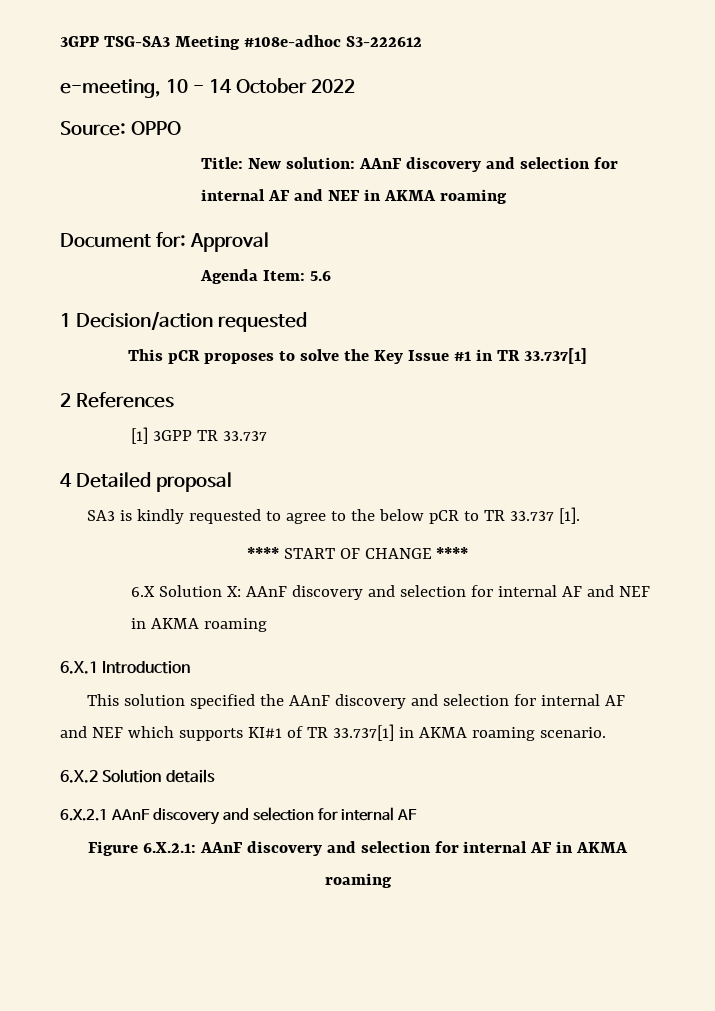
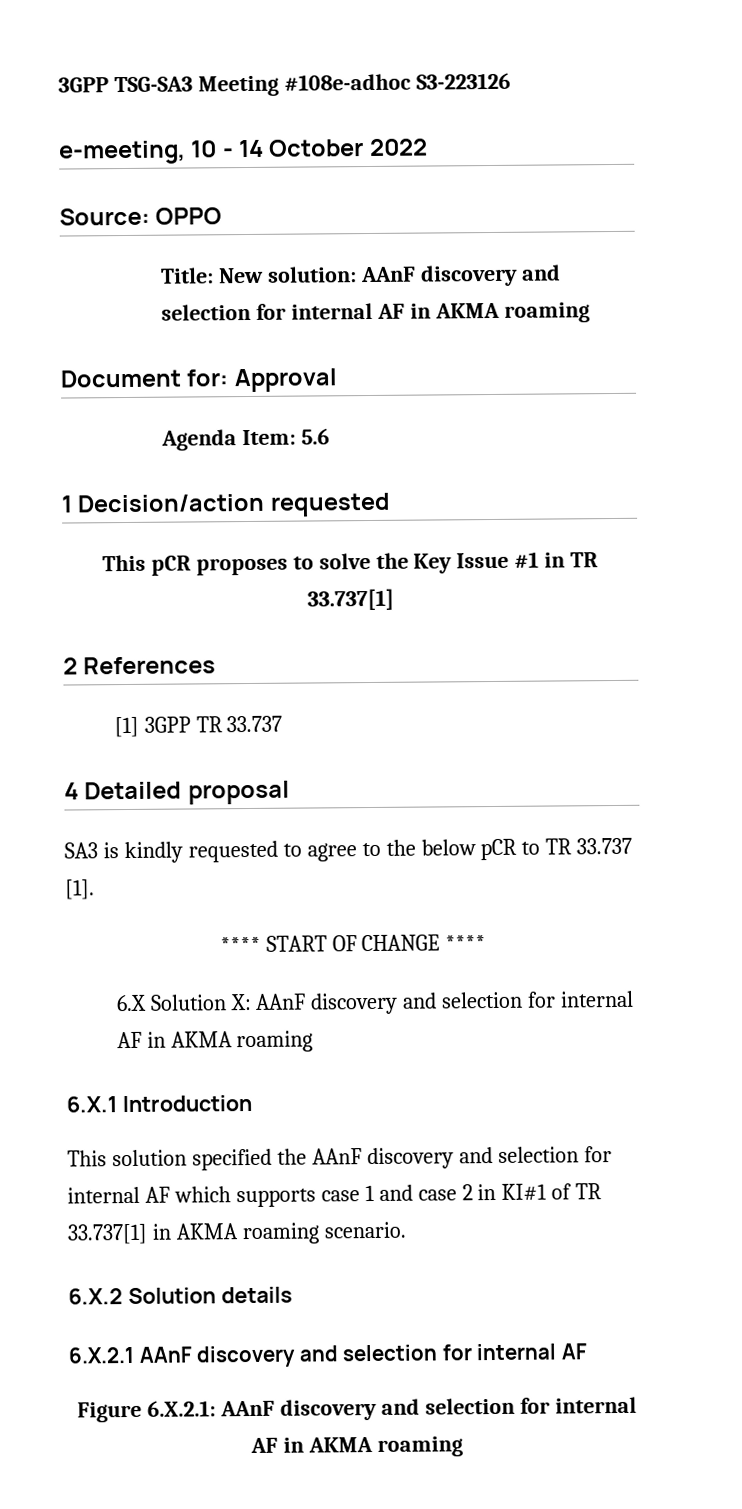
[345,36,422,47] S3-222612 -> [415,72,511,90] S3-223126
[294,189,361,201] and NEF -> (406, 311) none
[586,585,650,597] and NEF -> (142, 1040) none
[60,726,243,741] and NEF which supports -> [173,1183,497,1208] which supports case 1 and case 2 in

